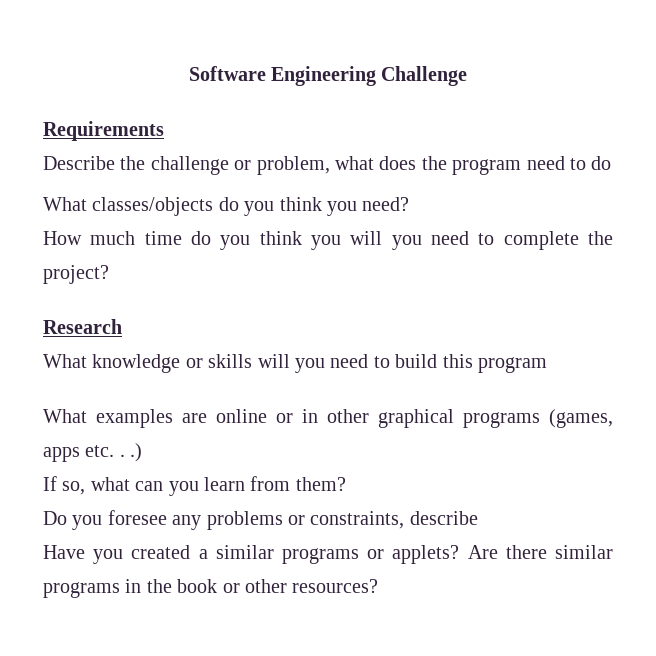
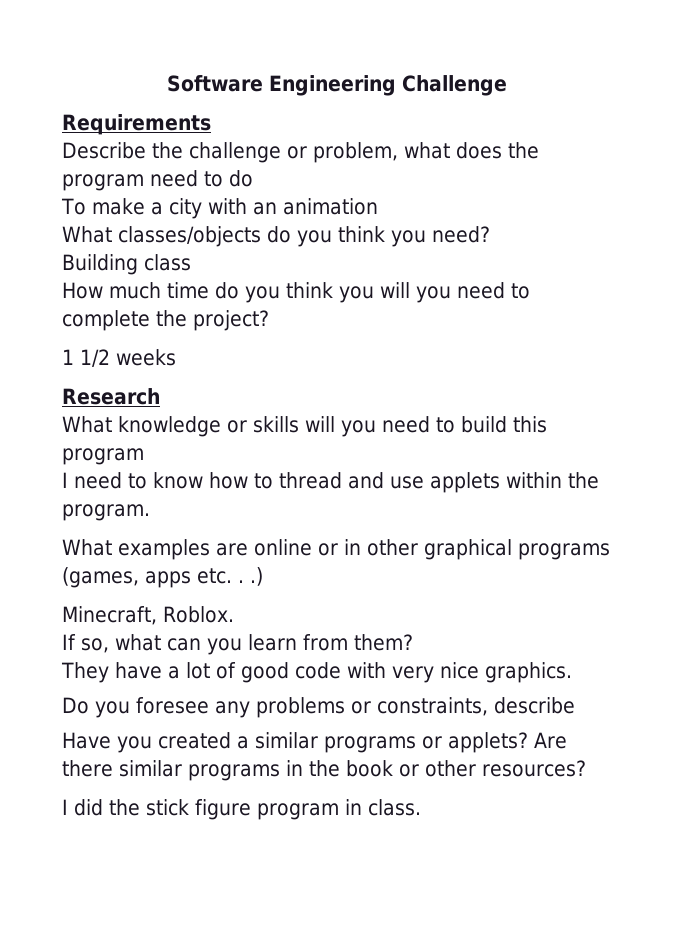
(612, 163) none -> [61,198,378,219] // To make a city with an animation
(410, 204) none -> [62,254,191,275] // Building class
(109, 274) none -> [62,349,176,367] // 1 1/2 weeks
(547, 365) none -> [62,472,599,493] [62,504,150,521] // I need to know how to thread and use applets within the program.
(143, 452) none -> [62,606,234,625] // Minecraft, Roblox.
(346, 484) none -> [61,662,572,683] // They have a lot of good code with very nice graphics.
(379, 586) none -> [62,799,421,820] // I did the stick figure program in class.

